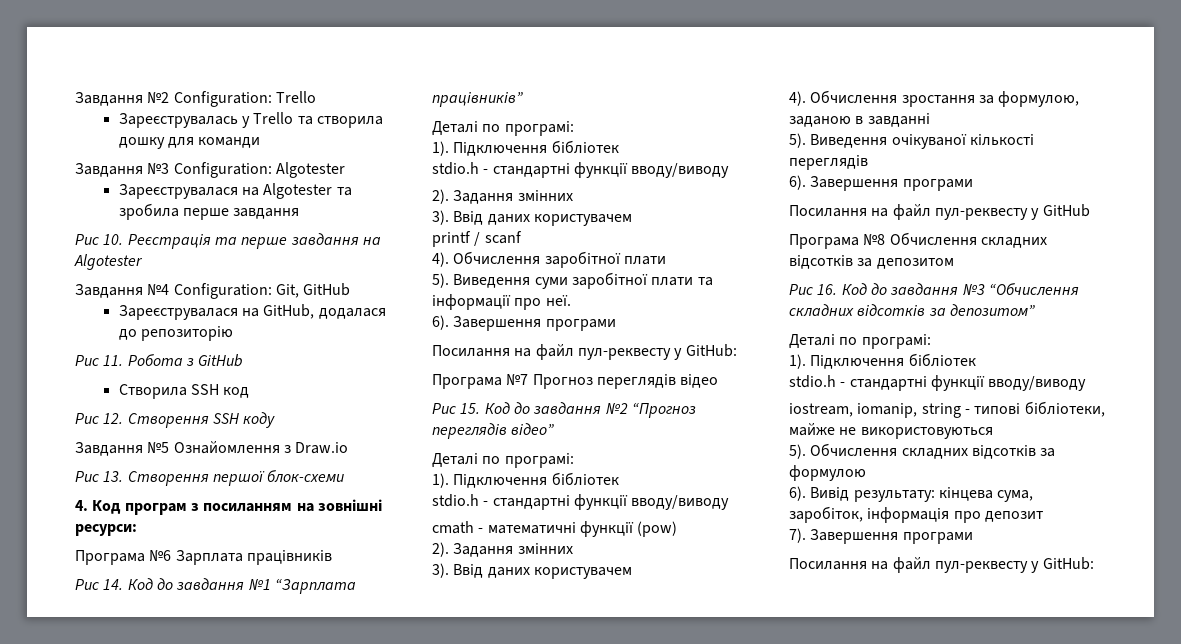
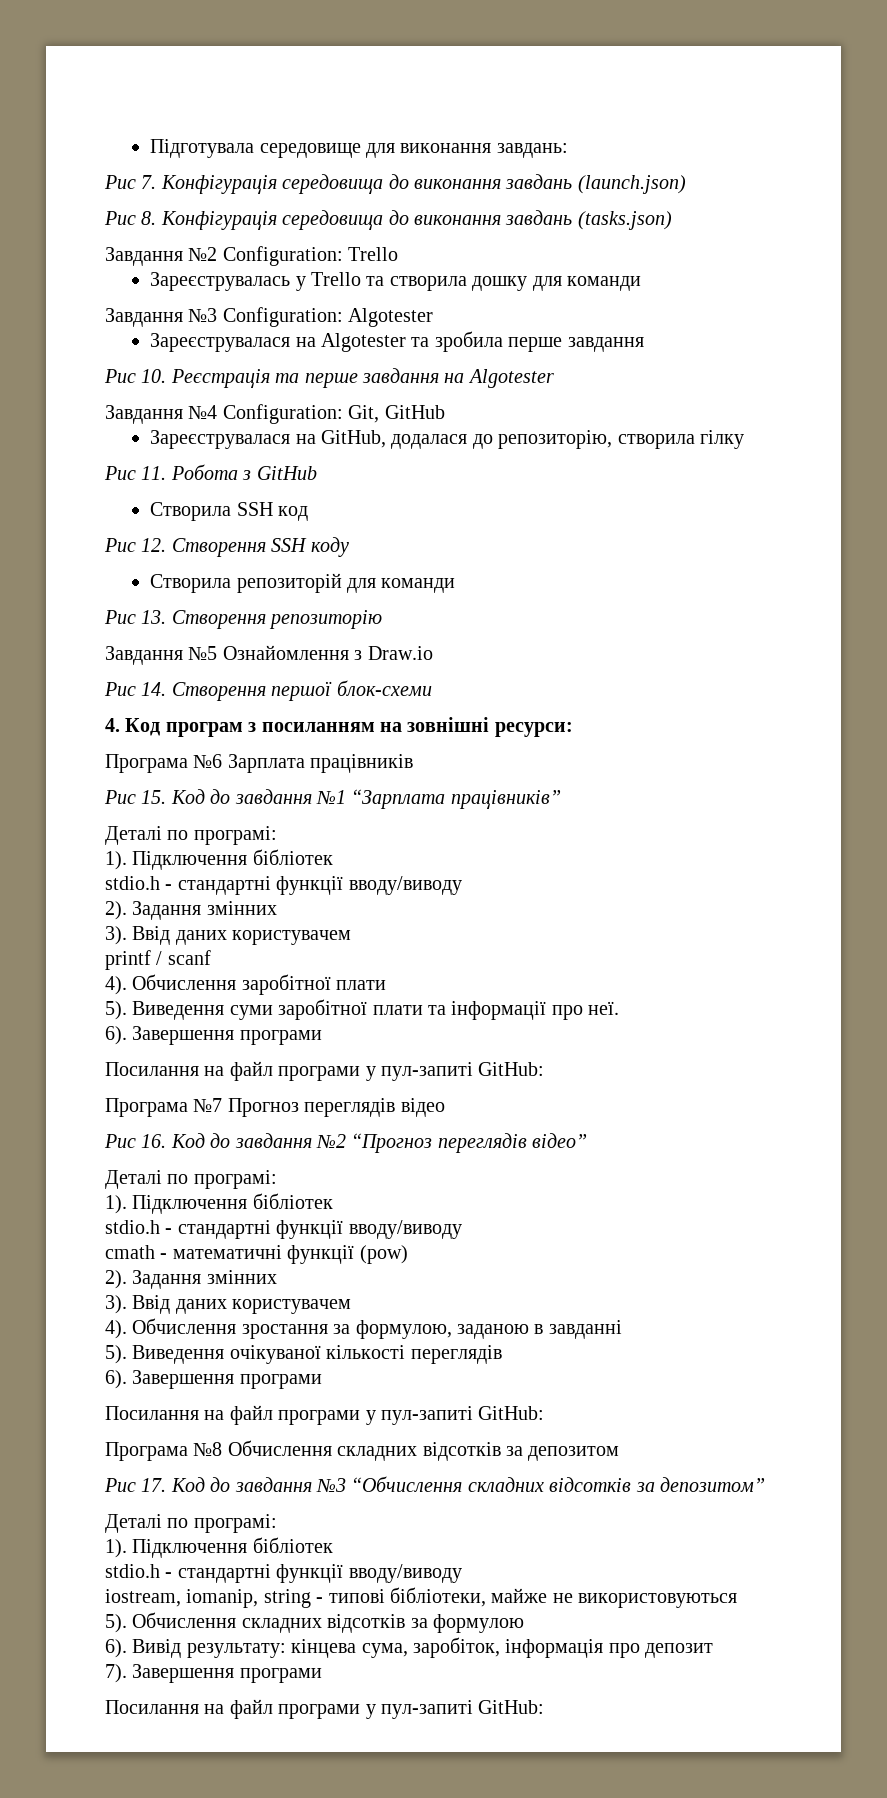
(75, 99) none -> [150,139,568,158] [104,174,686,194] [104,210,672,230] Підготувала середовище для виконання завдань: // Рис 7. Конфігурація середовища до виконання завдань (launch.json) // Рис 8. Конфігурація середовища до виконання завдань (tasks.json) //
[141,326,234,341] репозиторію -> [498,430,745,449] репозиторію, створила гілку
(276, 420) none -> [150,573,456,593] [104,610,383,629] // Створила репозиторій для команди // Рис 13. Створення репозиторію
[103,471,124,482] 13. -> [141,682,167,696] 14.
[103,579,124,590] 14. -> [141,790,167,804] 15.
[577,348,683,360] пул-реквесту у -> [278,1062,473,1081] програми у пул-запиті
[460,403,481,414] 15. -> [141,1134,167,1148] 16.
[934,204,1090,220] пул-реквесту у GitHub -> [278,1406,545,1425] програми у пул-запиті GitHub:
[817,284,838,295] 16. -> [141,1478,167,1492] 17.
[934,561,1040,573] пул-реквесту у -> [278,1700,473,1719] програми у пул-запиті

